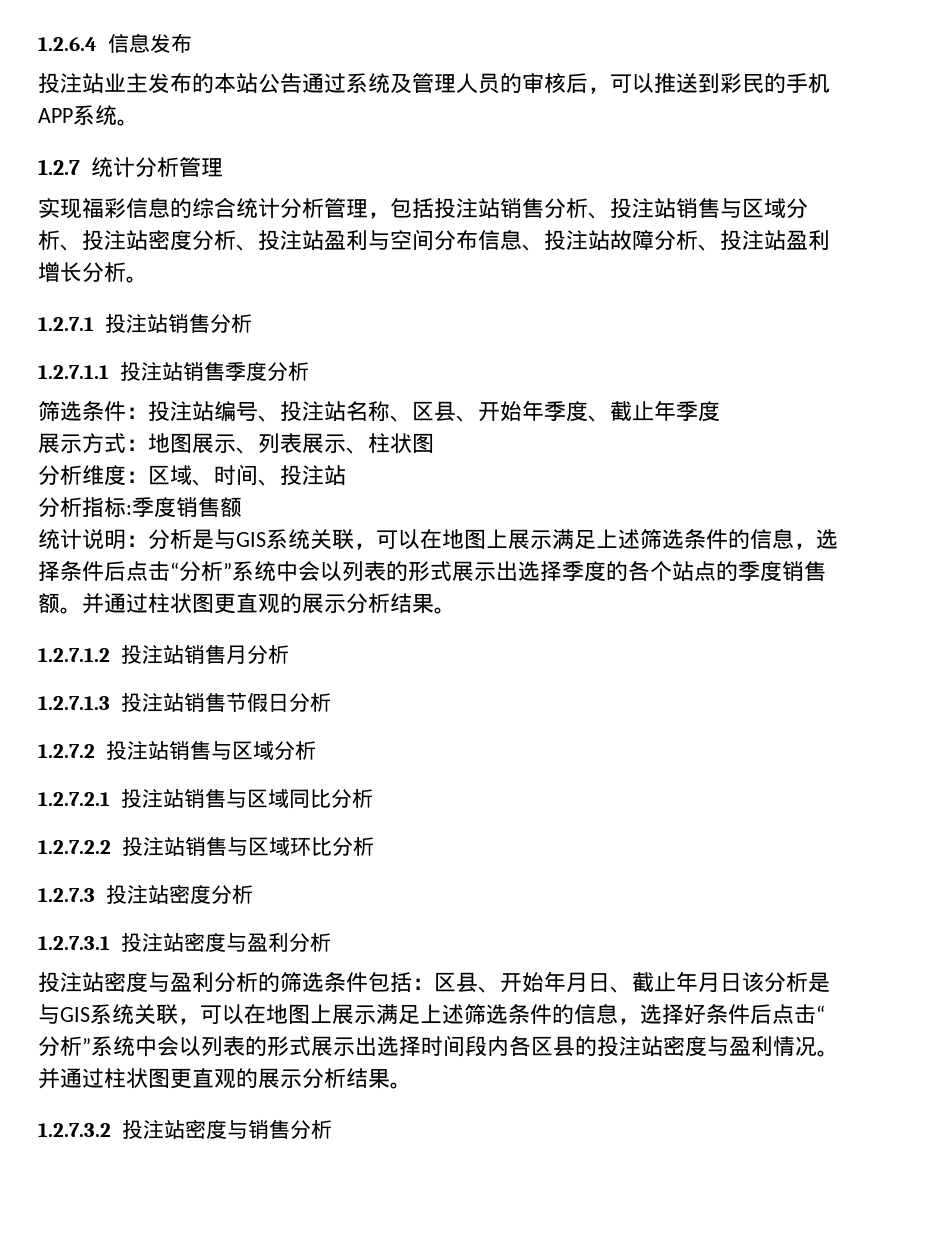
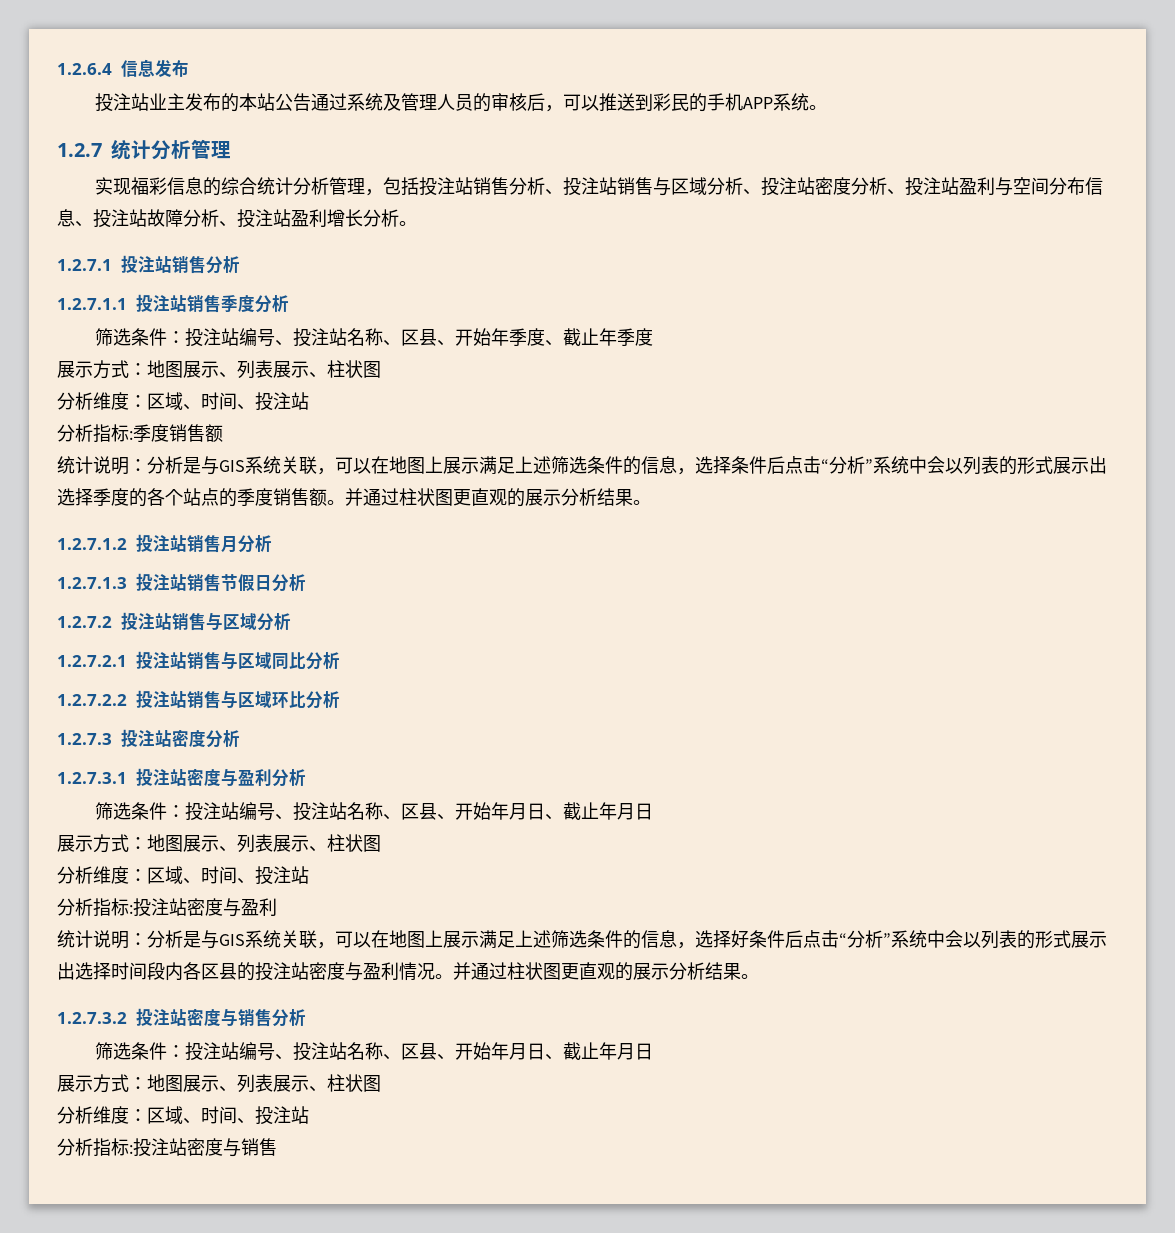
[38,971,764,993] 投注站密度与盈利分析的筛选条件包括：区县、开始年月日、截止年月日该 -> [94,802,653,821] [57,834,381,853] [57,866,309,885] [57,898,277,917] [57,930,147,949] 筛选条件：投注站编号、投注站名称、区县、开始年月日、截止年月日 // 展示方式：地图展示、列表展示、柱状图 // 分析维度：区域、时间、投注站 // 分析指标:投注站密度与盈利 // 统计说明：
(332, 1129) none -> [94,1042,653,1061] [57,1074,381,1093] [57,1106,309,1125] [57,1138,277,1157] // 筛选条件：投注站编号、投注站名称、区县、开始年月日、截止年月日 // 展示方式：地图展示、列表展示、柱状图 // 分析维度：区域、时间、投注站 // 分析指标:投注站密度与销售

